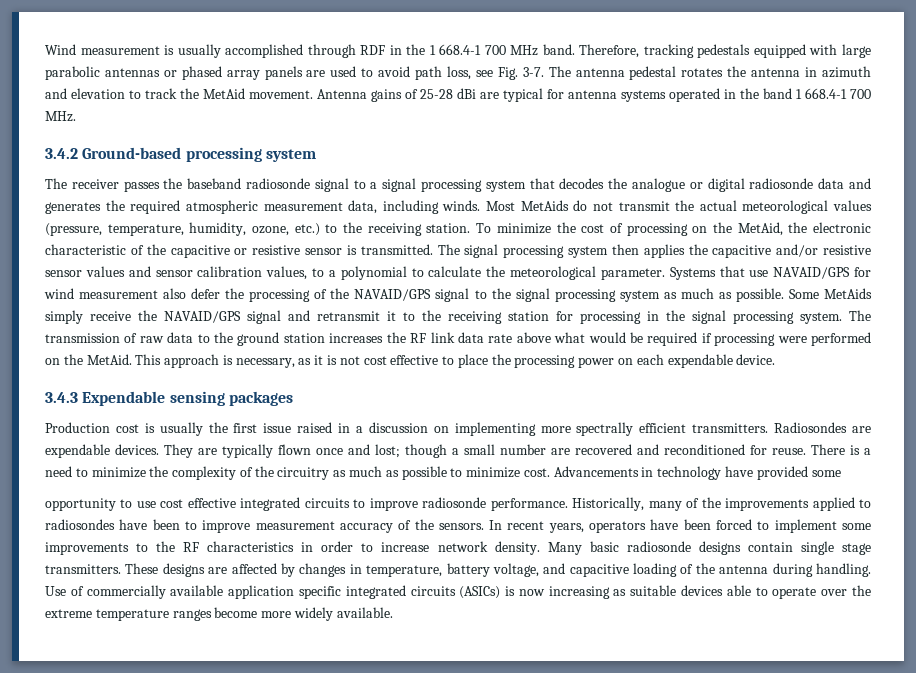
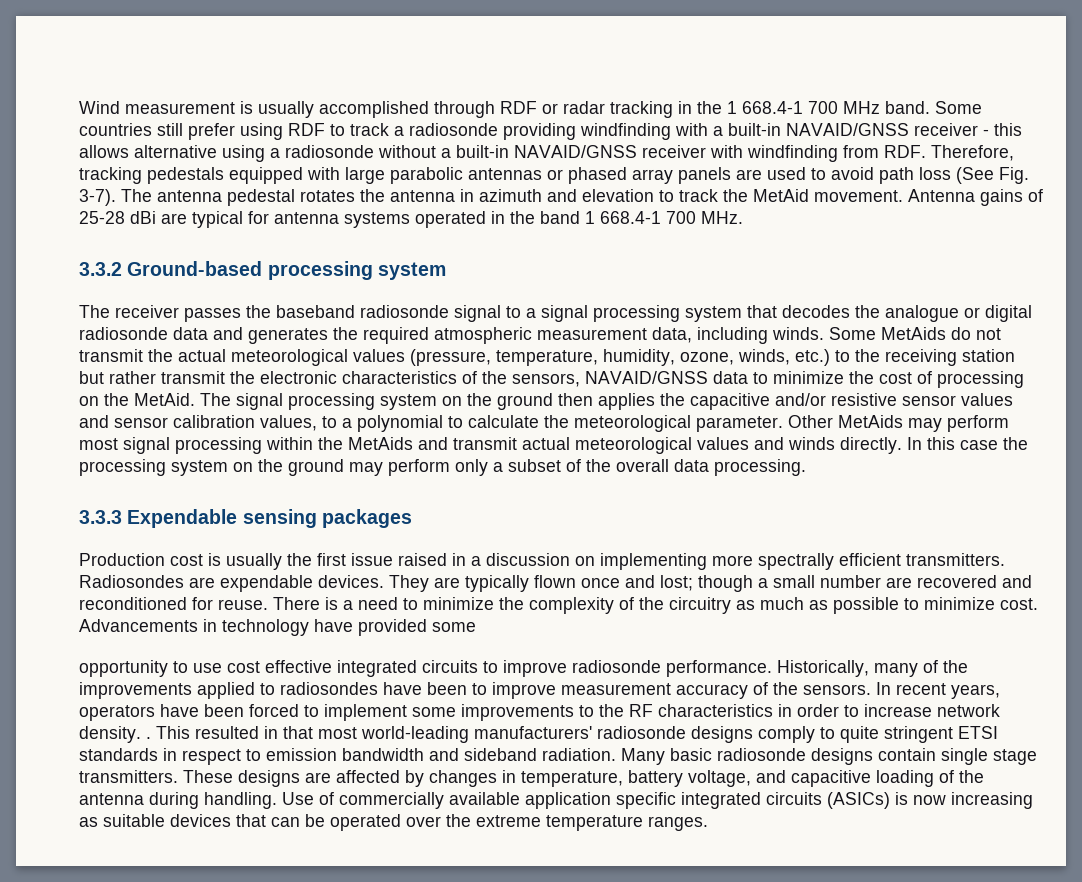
(386, 50) none -> [542,101,673,118] or radar tracking
(575, 49) none -> [935,101,982,114] [79,123,1022,140] [79,145,926,162] Some countries still prefer using RDF to track a radiosonde providing windfinding with a built-in NAVAID/GNSS receiver - this allows alternative using a radiosonde without a built-in NAVAID/GNSS receiver with windfinding from RDF.
[446,66,544,80] loss, see Fig. 3-7. -> [919,167,1029,184] [79,189,116,206] loss (See Fig. 3-7).
[45,148,78,159] 3.4.2 -> [79,262,122,276] 3.3.2
[486,201,515,211] Most -> [829,327,876,340] Some
(290, 231) none -> [738,349,790,365] winds,
[426,223,492,233] station. To -> [962,349,1015,362] [79,371,768,387] station but rather transmit the electronic characteristics of the sensors, NAVAID/GNSS data to
[737,222,872,236] [45,244,433,258] MetAid, the electronic characteristic of the capacitive or resistive sensor is transmitted. -> [134,393,195,406] MetAid.
(608, 252) none -> [442,393,553,410] on the ground
[669,266,872,280] [44,288,872,302] [45,310,871,324] [45,332,871,346] [45,354,776,368] [45,392,78,403] Systems that use NAVAID/GPS for wind measurement also defer the processing of the NAVAID/GPS signal to the signal processing system as much as possible. Some MetAids simply receive the NAVAID/GPS signal and retransmit it to the receiving station for processing in the signal processing system. The transmission of raw data to the ground station increases the RF link data rate above what would be required if processing were performed on the MetAid. This approach is necessary, as it is not cost effective to place the processing power on each expendable device. // 3.4.3 -> [788,415,1009,432] [79,437,1028,454] [79,459,806,476] [79,510,122,524] Other MetAids may perform most signal processing within the MetAids and transmit actual meteorological values and winds directly. In this case the processing system on the ground may perform only a subset of the overall data processing. // 3.3.3
(540, 548) none -> [146,726,998,743] [79,748,616,765] . This resulted in that most world-leading manufacturers' radiosonde designs comply to quite stringent ETSI standards in respect to emission bandwidth and sideband radiation.
[726,585,871,599] [45,607,393,621] able to operate over the extreme temperature ranges become more widely available. -> [236,814,708,831] that can be operated over the extreme temperature ranges.

